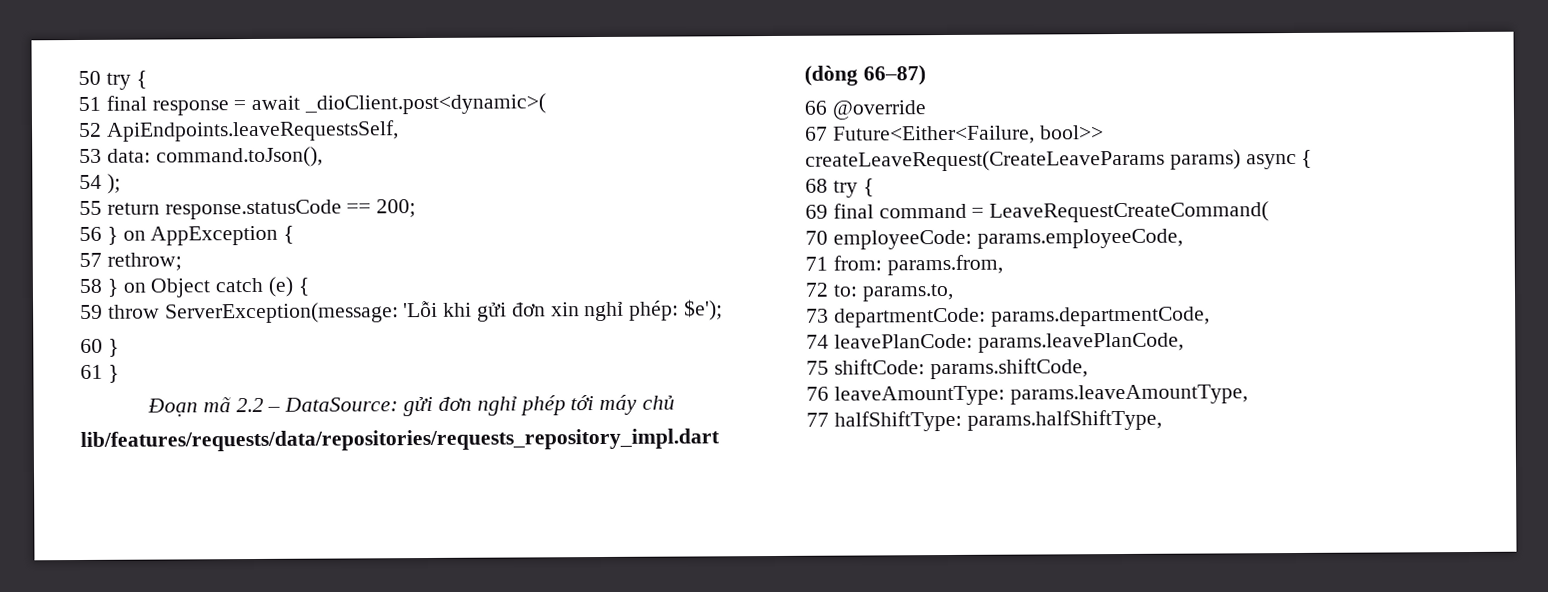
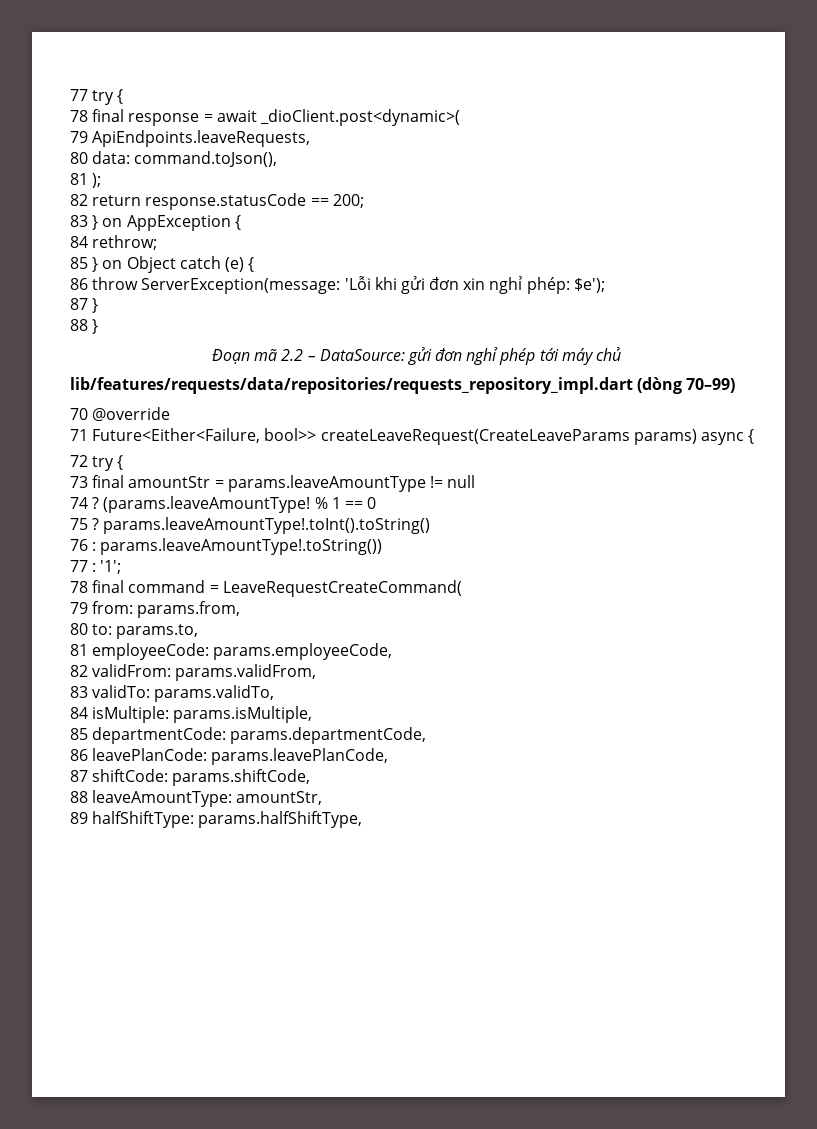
[78,70,147,90] [78,96,101,112] 50 try { // 51 -> [70,89,124,105] [70,110,88,122] 77 try { // 78
[78,120,399,142] [79,148,102,163] 52 ApiEndpoints.leaveRequestsSelf, // 53 -> [70,130,311,147] [70,152,88,164] 79 ApiEndpoints.leaveRequests, // 80
[79,174,102,189] 54 -> [70,173,88,185] 81
[79,200,102,215] 55 -> [70,194,88,206] 82
[79,226,102,241] 56 -> [70,215,88,227] 83
[79,252,102,267] 57 -> [70,236,88,248] 84
[79,278,102,293] 58 -> [70,257,88,269] 85
[80,304,103,319] 59 -> [70,278,88,290] 86
[80,338,119,357] [80,364,103,379] 60 } // 61 -> [70,298,99,313] [70,319,88,331] 87 } // 88
[862,65,926,86] [804,100,827,115] 66–87) // 66 -> [686,378,736,393] [70,408,88,420] 70–99) // 70
[805,126,828,141] 67 -> [70,429,88,441] 71
[805,178,874,198] [805,201,1270,223] [805,228,1183,250] [805,254,1003,276] [805,282,954,302] [806,308,829,323] 68 try { // 69 final command = LeaveRequestCreateCommand( // 70 employeeCode: params.employeeCode, // 71 from: params.from, // 72 to: params.to, // 73 -> [70,455,124,471] [70,475,476,492] [70,496,377,513] [70,517,431,534] [70,538,383,555] [70,560,122,574] [70,580,462,597] [70,601,241,618] [70,623,199,639] [70,643,393,660] [70,664,317,681] [70,685,275,702] [70,706,313,723] [70,728,88,740] 72 try { // 73 final amountStr = params.leaveAmountType != null // 74 ? (params.leaveAmountType! % 1 == 0 // 75 ? params.leaveAmountType!.toInt().toString() // 76 : params.leaveAmountType!.toString()) // 77 : '1'; // 78 final command = LeaveRequestCreateCommand( // 79 from: params.from, // 80 to: params.to, // 81 employeeCode: params.employeeCode, // 82 validFrom: params.validFrom, // 83 validTo: params.validTo, // 84 isMultiple: params.isMultiple, // 85
[806,334,829,349] 74 -> [70,749,88,761] 86
[806,360,829,375] 75 -> [70,770,88,782] 87
[806,384,1248,406] [806,412,829,427] 76 leaveAmountType: params.leaveAmountType, // 77 -> [70,790,323,807] [70,812,88,824] 88 leaveAmountType: amountStr, // 89

